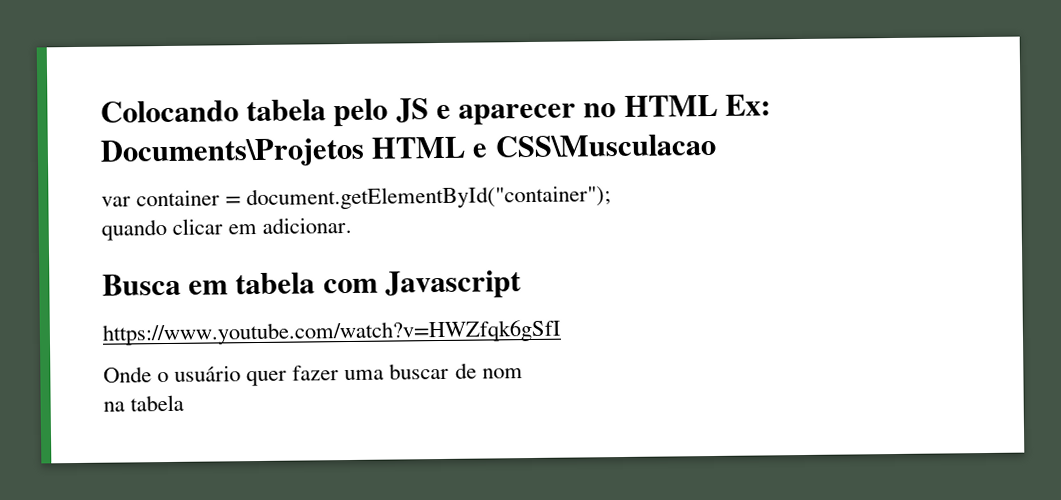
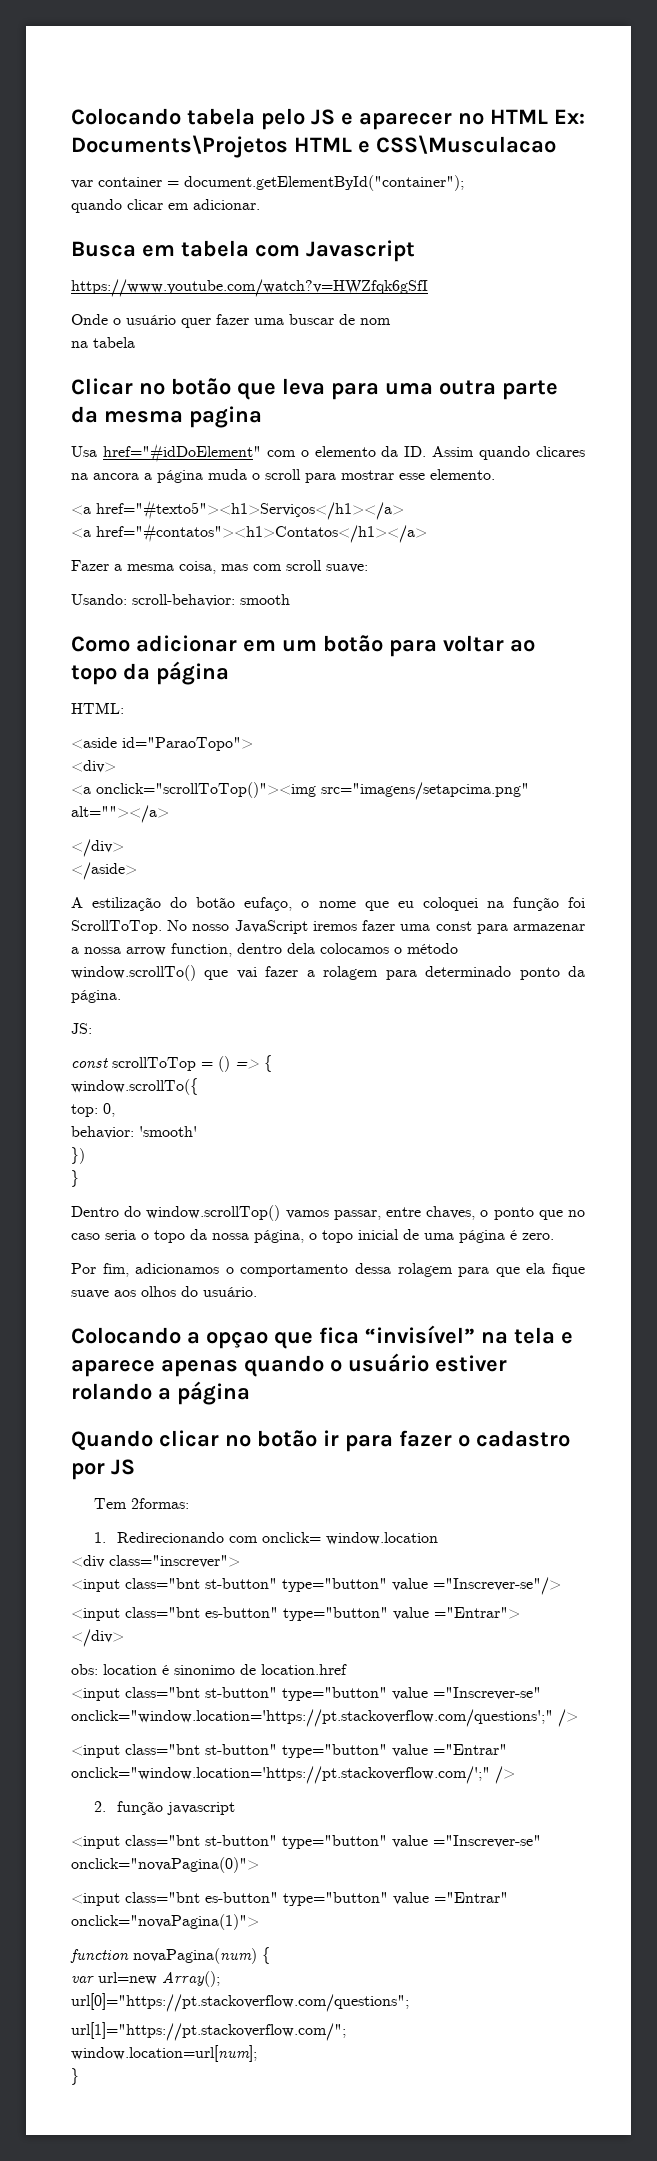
(185, 403) none -> [71,378,558,400] [71,406,262,428] [71,443,586,463] [71,469,495,483] [71,500,404,520] [71,523,427,543] [71,560,368,574] [71,594,290,607] [71,635,535,657] [71,661,229,685] [71,702,124,714] [71,737,253,751] [71,760,116,773] [71,782,529,800] [71,805,169,823] [71,839,124,857] [71,862,137,880] [71,897,585,911] [71,920,585,934] [71,943,458,957] [71,965,586,981] [71,990,121,1003] [71,1023,92,1034] [71,1055,272,1072] [71,1078,198,1095] [71,1103,115,1117] [71,1126,197,1139] [71,1147,85,1164] [71,1170,79,1187] [71,1205,585,1221] [71,1229,554,1243] [71,1263,586,1277] [71,1286,257,1299] [71,1325,573,1349] [71,1353,507,1377] [71,1381,250,1405] [71,1430,570,1452] [71,1459,135,1480] [93,1498,189,1509] [93,1532,438,1545] [71,1555,240,1568] [71,1577,561,1595] [71,1607,520,1621] [71,1629,124,1647] [71,1664,347,1675] [71,1687,541,1701] [71,1709,578,1727] [71,1744,507,1758] [71,1766,515,1784] [93,1801,235,1815] [71,1835,541,1849] [71,1857,259,1873] [71,1892,508,1906] [71,1914,259,1930] [70,1947,270,1964] [71,1971,220,1987] [71,1993,409,2012] [71,2022,346,2041] [71,2045,257,2062] [71,2068,79,2085] // Clicar no botão que leva para uma outra parte da mesma pagina // Usa href="#idDoElement" com o elemento da ID. Assim quando clicares na ancora a página muda o scroll para mostrar esse elemento. // <a href="#texto5"><h1>Serviços</h1></a> // <a href="#contatos"><h1>Contatos</h1></a> // Fazer a mesma coisa, mas com scroll suave: // Usando: scroll-behavior: smooth // Como adicionar em um botão para voltar ao topo da página // HTML: // <aside id="ParaoTopo"> // <div> // <a onclick="scrollToTop()"><img src="imagens/setapcima.png" alt=""></a> // </div> // </aside> // A estilização do botão eufaço, o nome que eu coloquei na função foi ScrollToTop. No nosso JavaScript iremos fazer uma const para armazenar a nossa arrow function, dentro dela colocamos o método window.scrollTo() que vai fazer a rolagem para determinado ponto da página. // JS: // const scrollToTop = () => { // window.scrollTo({ // top: 0, // behavior: 'smooth' // }) // } // Dentro do window.scrollTop() vamos passar, entre chaves, o ponto que no caso seria o topo da nossa página, o topo inicial de uma página é zero. // Por fim, adicionamos o comportamento dessa rolagem para que ela fique suave aos olhos do usuário. // Colocando a opçao que fica “invisível” na tela e aparece apenas quando o usuário estiver rolando a página // Quando clicar no botão ir para fazer o cadastro por JS // Tem 2formas: // 1. Redirecionando com onclick= window.location // <div class="inscrever"> // <input class="bnt st-button" type="button" value ="Inscrever-se"/> // <input class="bnt es-button" type="button" value ="Entrar"> // </div> // obs: location é sinonimo de location.href // <input class="bnt st-button" type="button" value ="Inscrever-se" onclick="window.location='https://pt.stackoverflow.com/questions';" /> // <input class="bnt st-button" type="button" value ="Entrar" onclick="window.location='https://pt.stackoverflow.com/';" /> // 2. função javascript // <input class="bnt st-button" type="button" value ="Inscrever-se" onclick="novaPagina(0)"> // <input class="bnt es-button" type="button" value ="Entrar" onclick="novaPagina(1)"> // function novaPagina(num) { // var url=new Array(); // url[0]="https://pt.stackoverflow.com/questions"; // url[1]="https://pt.stackoverflow.com/"; // window.location=url[num]; // }

